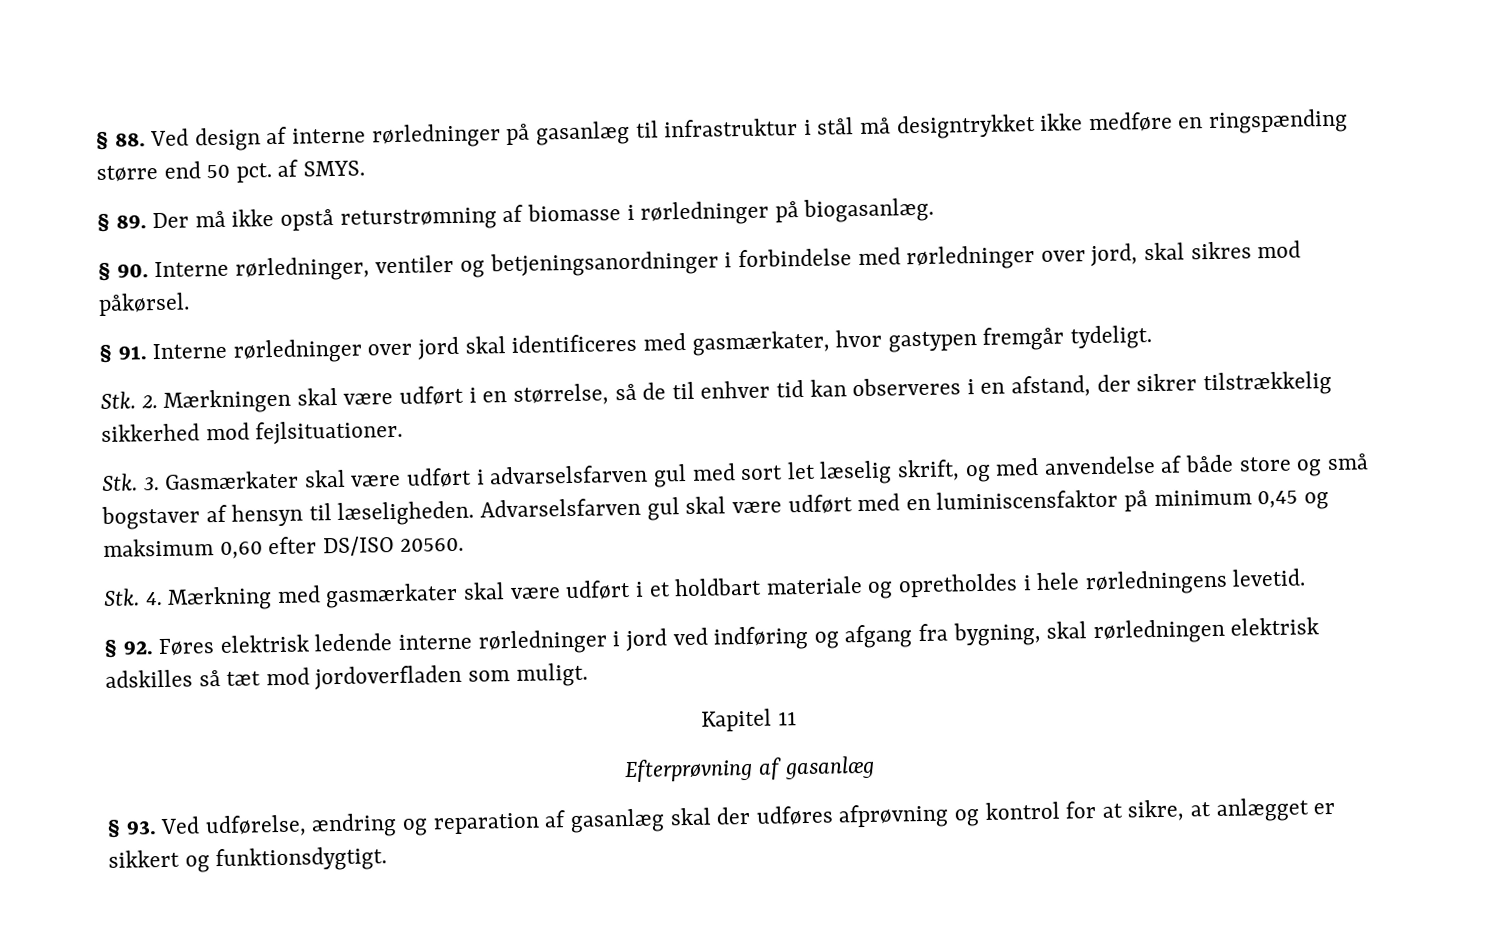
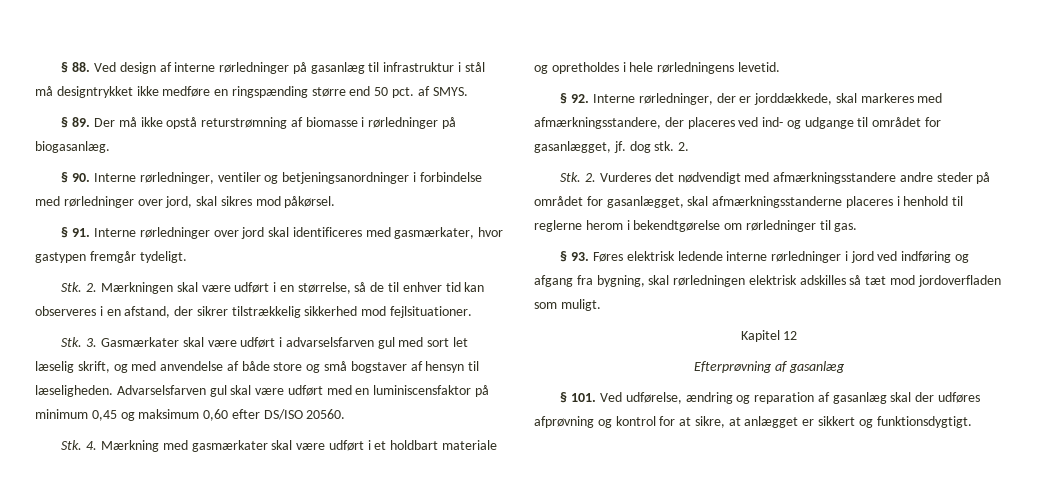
(154, 647) none -> [593,93,943,105] [534,117,942,129] [534,141,690,153] [560,172,991,184] [534,196,964,208] [534,220,858,232] [560,251,590,262] Interne rørledninger, der er jorddækkede, skal markeres med afmærkningsstandere, der placeres ved ind- og udgange til området for gasanlægget, jf. dog stk. 2. // Stk. 2. Vurderes det nødvendigt med afmærkningsstandere andre steder på området for gasanlægget, skal afmærkningsstanderne placeres i henhold til reglerne herom i bekendtgørelse om rørledninger til gas. // § 93.
[777,711,797,726] 11 -> [783,331,798,340] 12
[125,820,157,835] 93. -> [571,393,597,402] 101.

